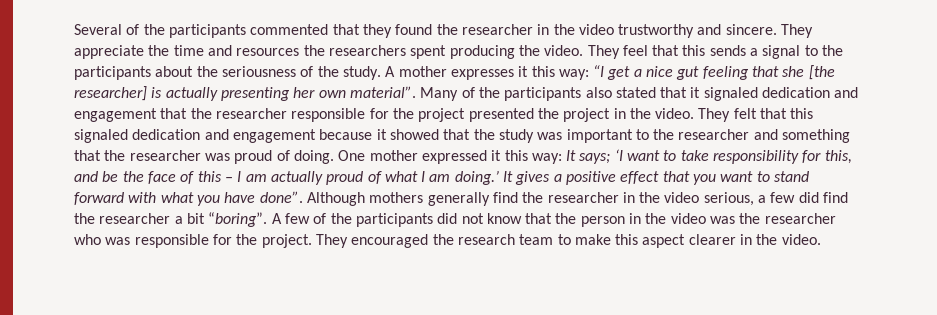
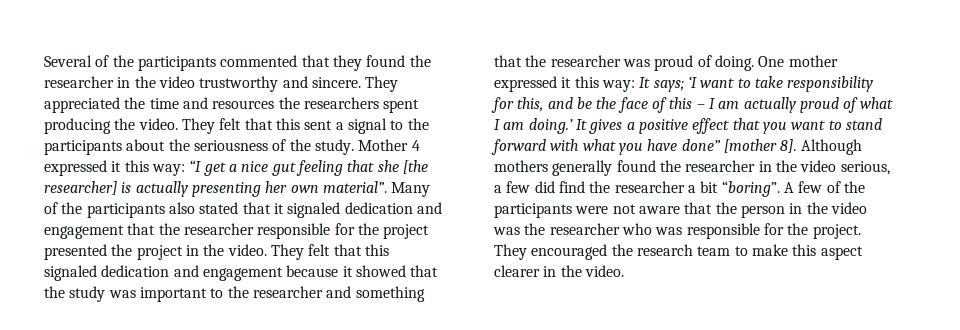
[74,45,144,59] appreciate -> [44,97,120,113] appreciated
[622,45,746,56] feel that this sends -> [219,118,333,130] felt that this sent
[385,66,514,80] A mother expresses -> [358,139,420,151] [44,160,107,176] Mother 4 expressed
[259,191,303,203] done”. -> [681,139,797,153] done” [mother 8].
[492,192,518,203] find -> [616,160,656,172] found
[437,213,522,224] did not know -> [575,204,680,214] were not aware

